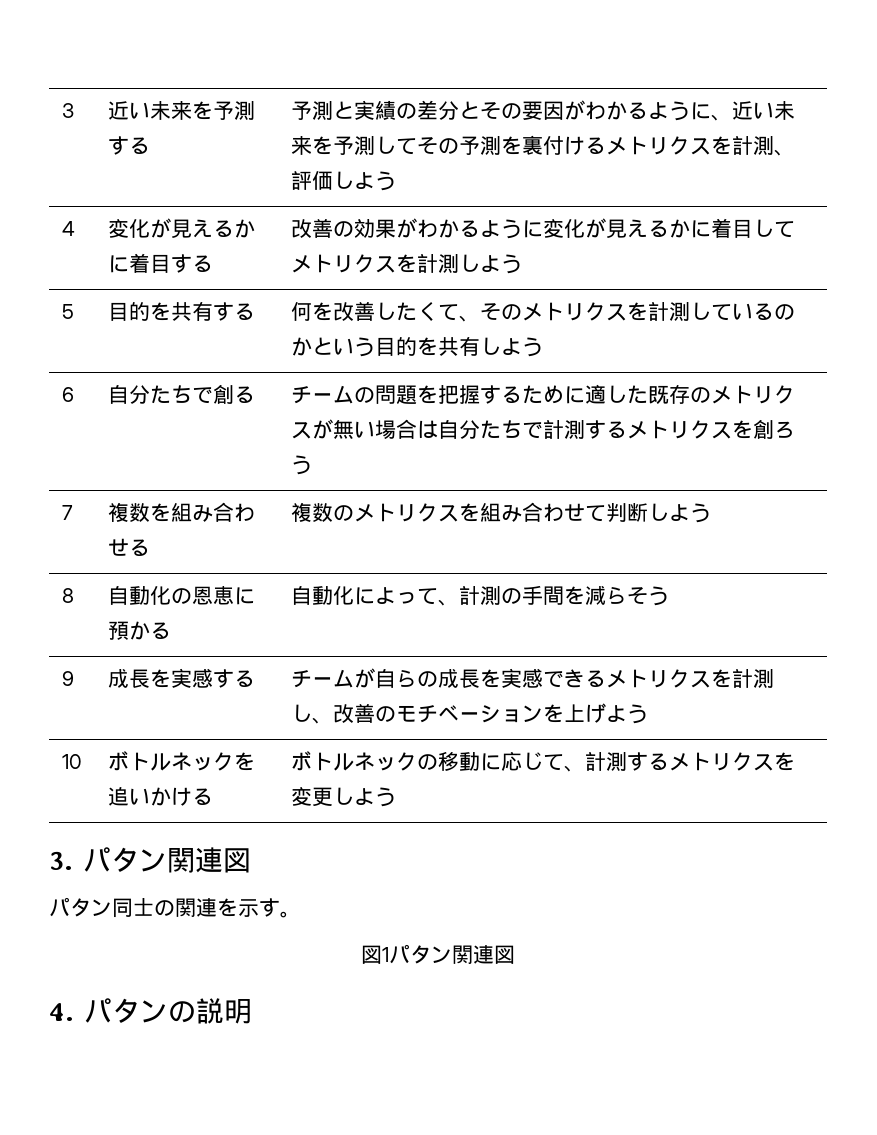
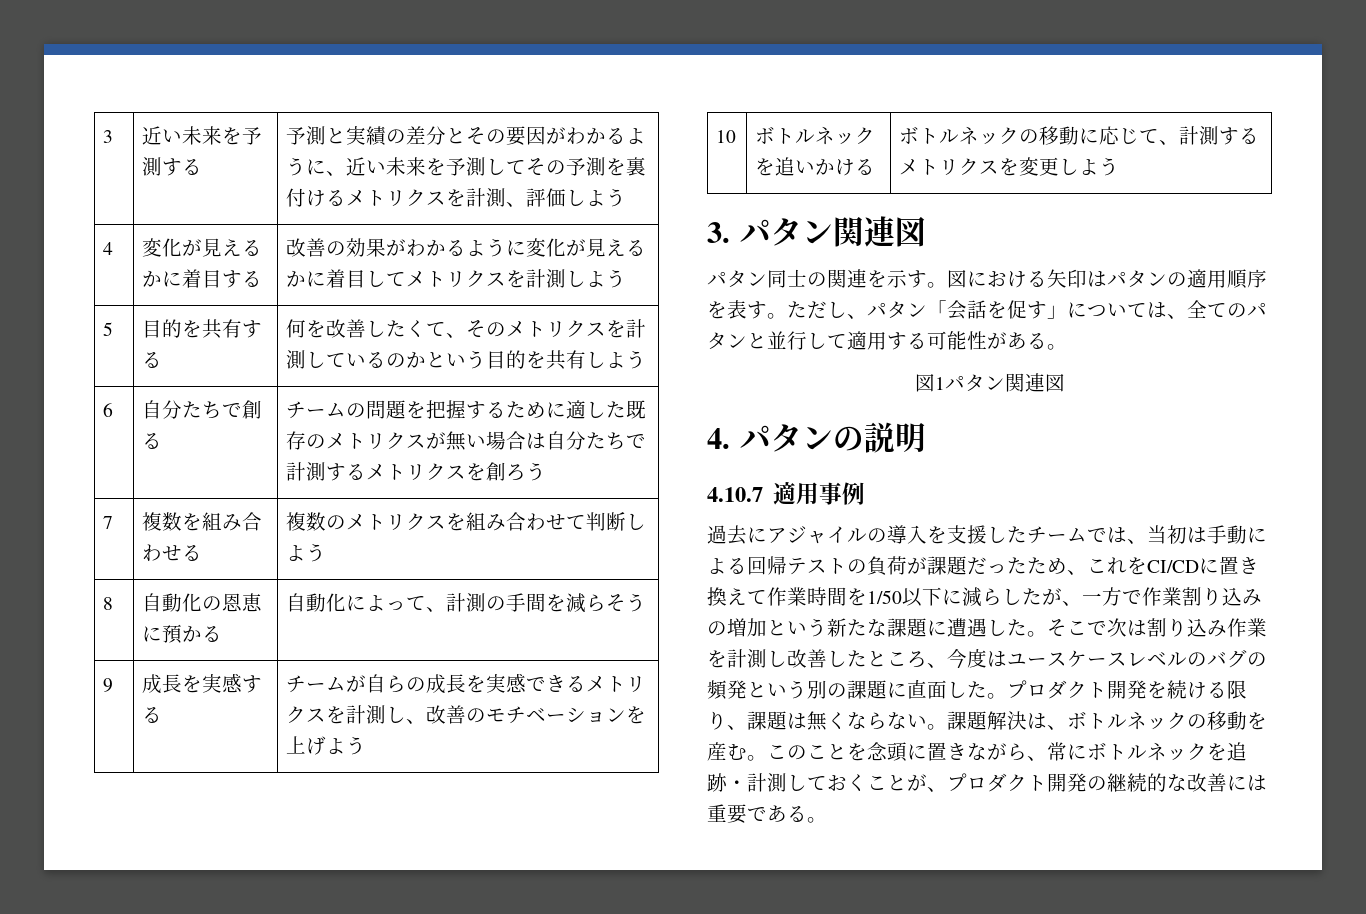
(301, 914) none -> [947,269,1267,289] [707,300,1267,320] [707,331,1067,350] 図における矢印はパタンの適用順序を表す。ただし、パタン「会話を促す」については、全てのパタンと並行して適用する可能性がある。
(253, 1011) none -> [707,482,865,505] [707,525,1267,545] [707,556,1259,576] [707,587,1262,607] [707,618,1267,637] [707,649,1267,669] [707,679,1247,700] [707,711,1267,731] [707,742,1247,762] [707,773,1267,792] [707,804,827,824] // 4.10.7適用事例 // 過去にアジャイルの導入を支援したチームでは、当初は手動による回帰テストの負荷が課題だったため、これをCI/CDに置き換えて作業時間を1/50以下に減らしたが、一方で作業割り込みの増加という新たな課題に遭遇した。そこで次は割り込み作業を計測し改善したところ、今度はユースケースレベルのバグの頻発という別の課題に直面した。プロダクト開発を続ける限り、課題は無くならない。課題解決は、ボトルネックの移動を産む。このことを念頭に置きながら、常にボトルネックを追跡・計測しておくことが、プロダクト開発の継続的な改善には重要である。

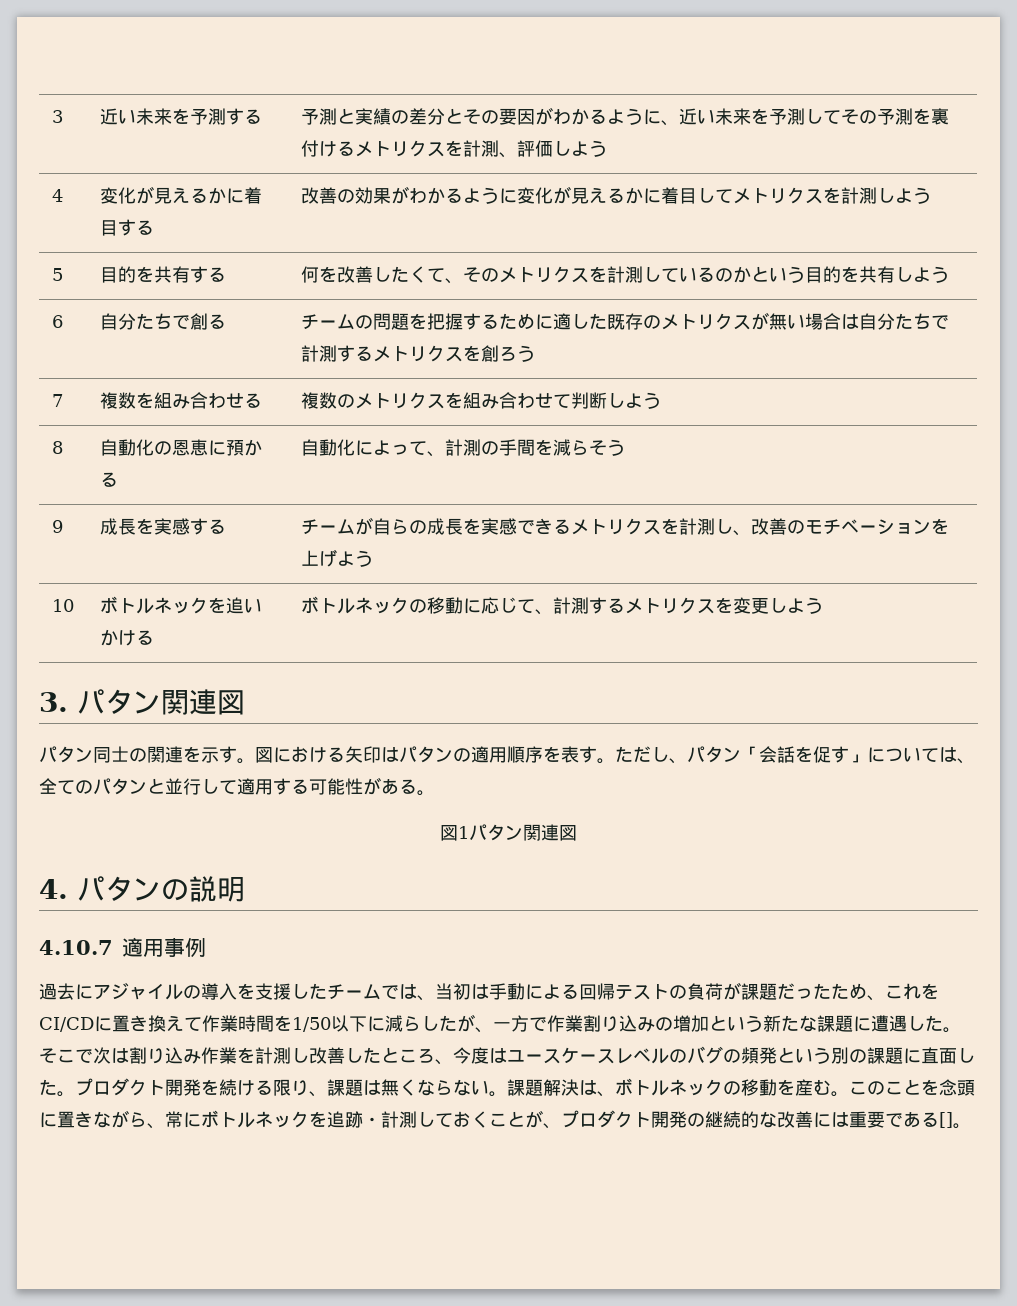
(807, 814) none -> [939,1112,953,1128] []

